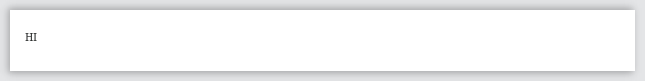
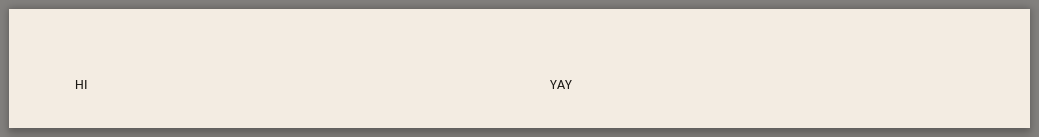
(37, 37) none -> [550,80,572,89] // YAY

